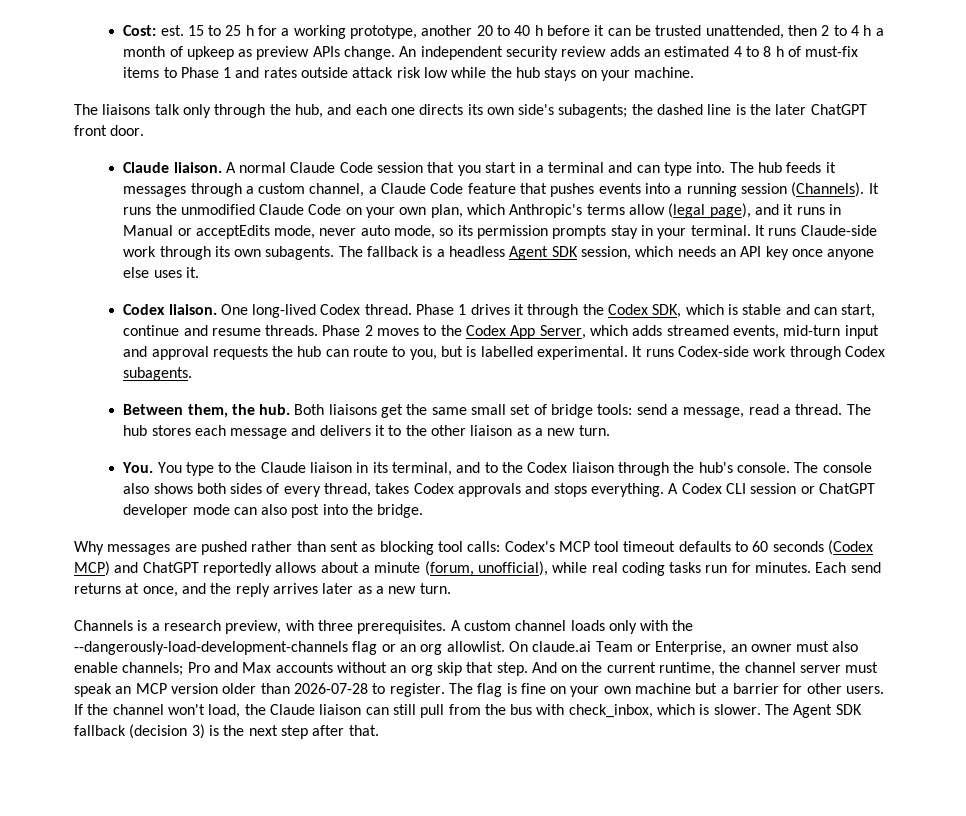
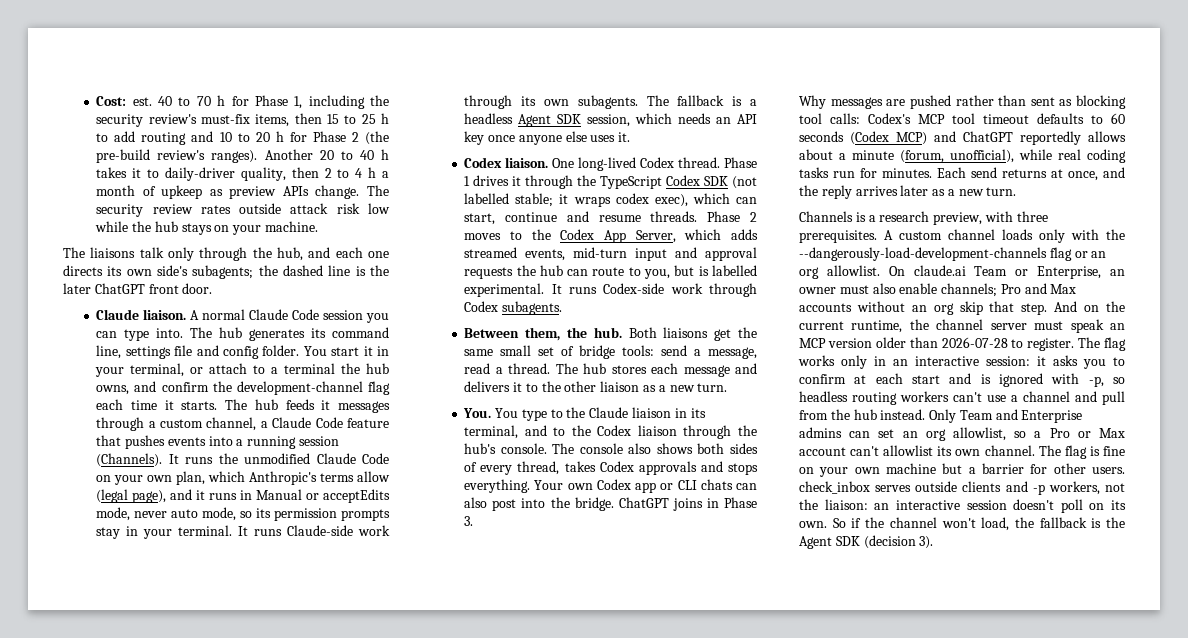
[187,25,784,39] 15 to 25 h for a working prototype, another 20 to 40 h before it can be trusted unattended, -> [158,95,390,109] [96,113,389,127] [96,131,389,145] [96,149,389,163] [96,167,286,181] 40 to 70 h for Phase 1, including the security review's must-fix items, then 15 to 25 h to add routing and 10 to 20 h for Phase 2 (the pre-build review's ranges). Another 20 to 40 h takes it to daily-driver quality,
[399,46,859,60] [123,67,260,78] An independent security review adds an estimated 4 to 8 h of must-fix items to Phase 1 and -> [367,185,389,196] [96,204,193,217] The security review
[427,162,633,176] that you start in a terminal and -> [365,313,389,323] you
(782, 167) none -> [249,327,389,341] [96,345,389,359] [95,363,389,377] [96,381,390,395] [96,399,278,410] generates its command line, settings file and config folder. You start it in your terminal, or attach to a terminal the hub owns, and confirm the development-channel flag each time it starts. The hub
[608,304,810,318] Codex SDK, which is stable and -> [600,175,757,189] [464,193,730,207] TypeScript Codex SDK (not labelled stable; it wraps codex exec), which
[668,483,875,494] [123,504,230,518] A Codex CLI session or ChatGPT developer mode -> [534,479,733,493] Your own Codex app or CLI chats
(424, 511) none -> [618,497,757,511] [464,516,474,526] ChatGPT joins in Phase 3.
(503, 690) none -> [798,355,1125,369] [799,373,1125,387] [799,391,1125,405] [799,409,1083,423] [799,427,1125,441] [799,445,1087,459] works only in an interactive session: it asks you to confirm at each start and is ignored with -p, so headless routing workers can't use a channel and pull from the hub instead. Only Team and Enterprise admins can set an org allowlist, so a Pro or Max account can't allowlist its own channel. The flag
[74,704,83,715] If -> [799,481,1125,495] [799,499,1126,513] [799,518,862,528] check_inbox serves outside clients and -p workers, not the liaison: an interactive session doesn't poll on its own. So if
[269,704,862,718] [74,724,379,739] Claude liaison can still pull from the bus with check_inbox, which is slower. The Agent SDK fallback (decision 3) is the next step after that. -> [1039,517,1125,528] [799,535,934,549] fallback is the Agent SDK (decision 3).

